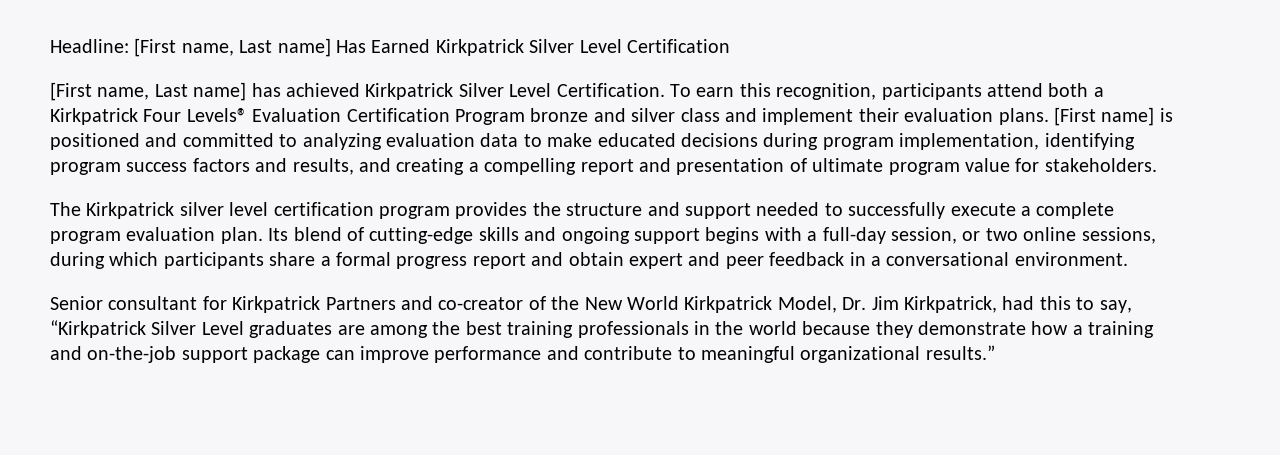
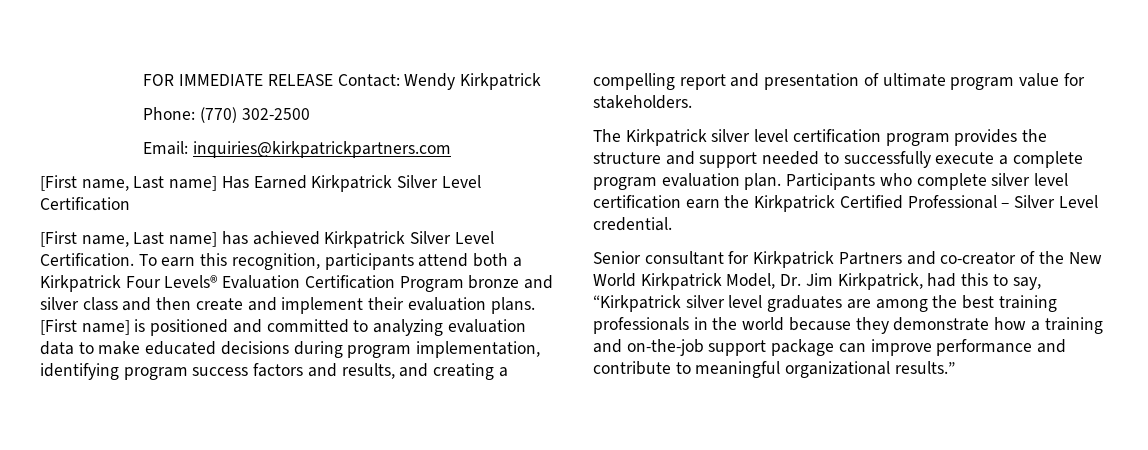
[50,39,129,53] Headline: -> [143,73,542,90] [143,107,310,123] [143,141,452,158] FOR IMMEDIATE RELEASE Contact: Wendy Kirkpatrick // Phone: (770) 302-2500 // Email: inquiries@kirkpatrickpartners.com //
(757, 115) none -> [156,297,277,311] then create and
[268,227,1156,244] [50,252,1128,269] Its blend of cutting-edge skills and ongoing support begins with a full-day session, or two online sessions, during which participants share a formal progress report and obtain expert and peer feedback in a conversational environment. -> [786,173,1069,190] [593,195,1098,212] [593,217,672,231] Participants who complete silver level certification earn the Kirkpatrick Certified Professional – Silver Level credential.
[151,321,244,335] Silver Level -> [685,295,763,308] silver level

